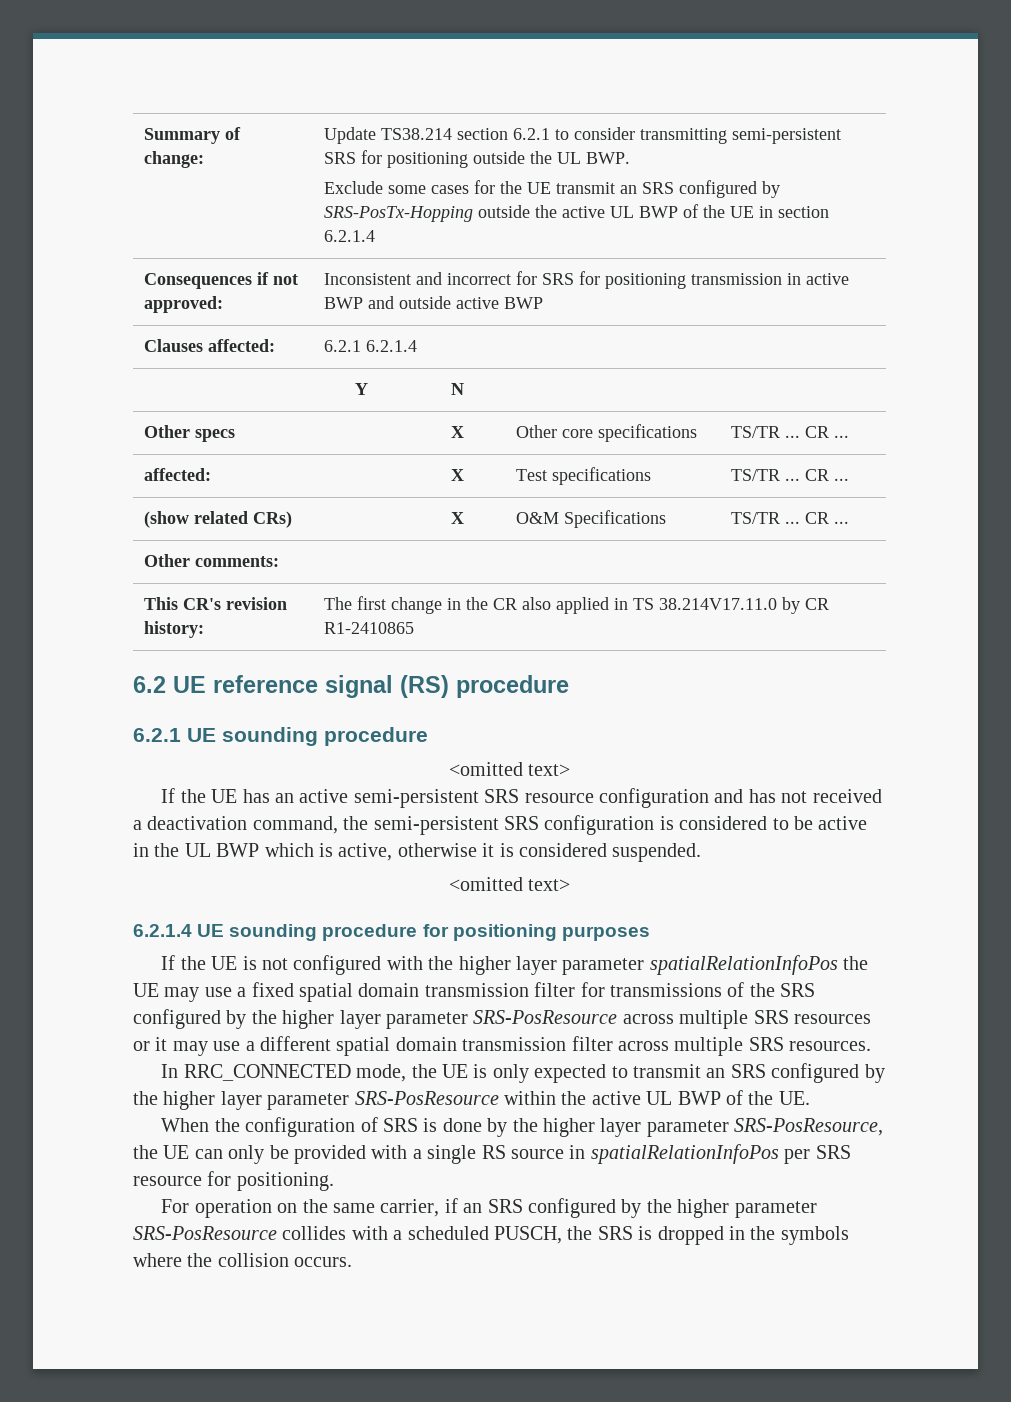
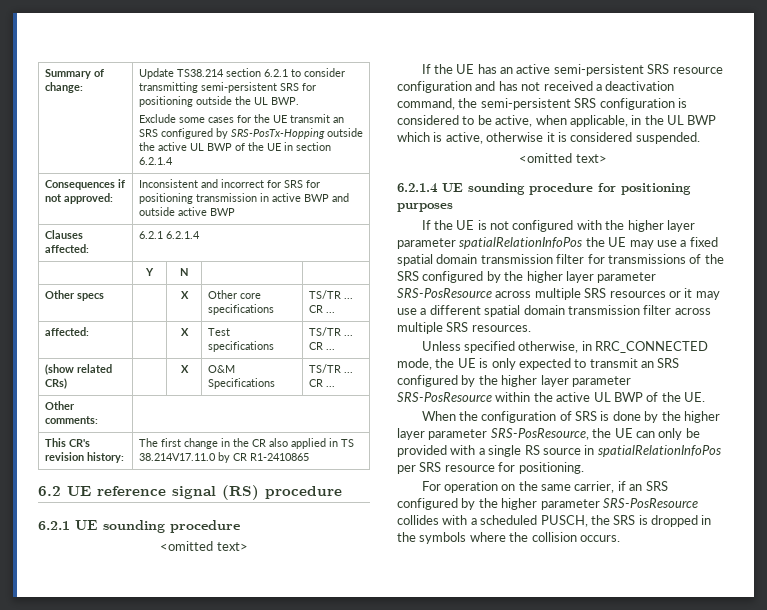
[818,816,868,830] active -> [495,115,628,127] active, when applicable,
[161,1064,179,1078] In -> [421,341,592,353] Unless specified otherwise, in

